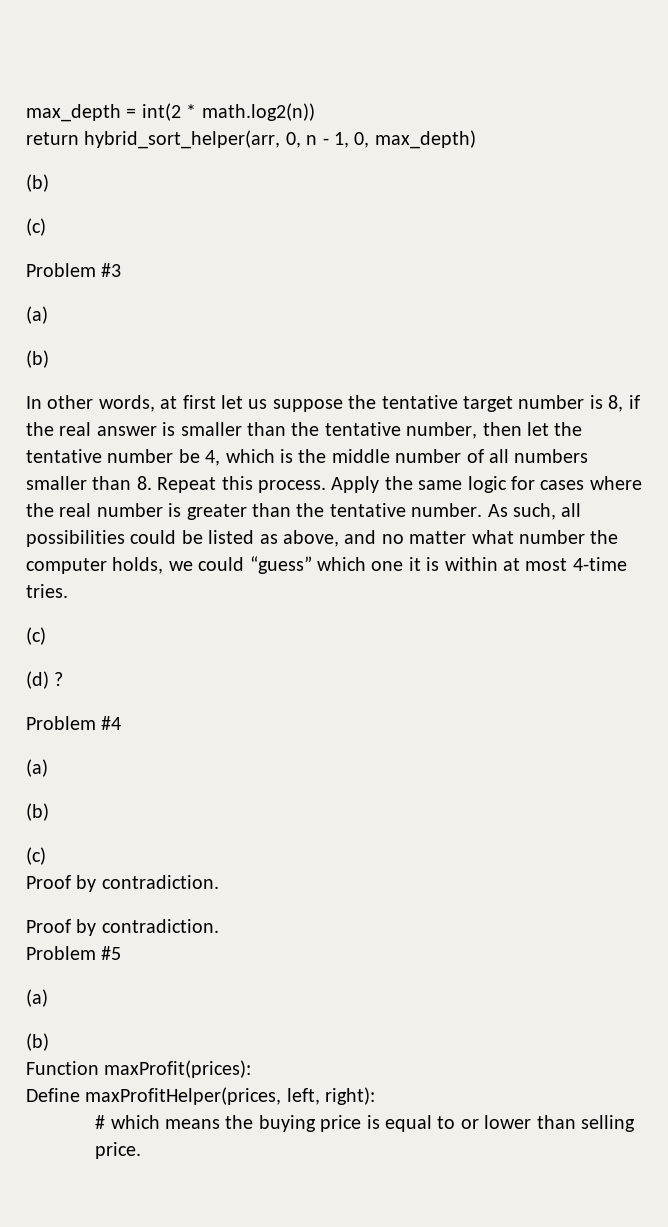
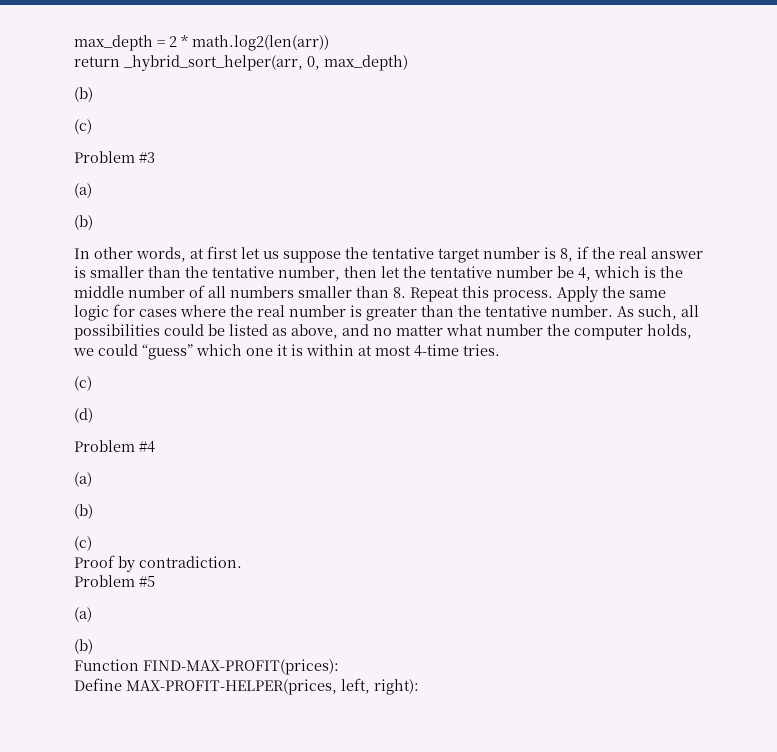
[141,103,315,121] [26,130,349,149] int(2 * math.log2(n)) // return hybrid_sort_helper(arr, 0, n - 1, -> [169,35,329,51] [74,55,303,71] 2 * math.log2(len(arr)) // return _hybrid_sort_helper(arr,
[54,672,64,686] ? -> (93, 415) none
[26,919,219,936] // Proof by contradiction. -> (242, 562) none
[104,1060,252,1078] maxProfit(prices): -> [143,659,339,675] FIND-MAX-PROFIT(prices):
[85,1087,282,1105] maxProfitHelper(prices, -> [126,679,337,695] MAX-PROFIT-HELPER(prices,
[95,1115,635,1132] [95,1142,142,1159] // # which means the buying price is equal to or lower than selling price. -> (419, 687) none

